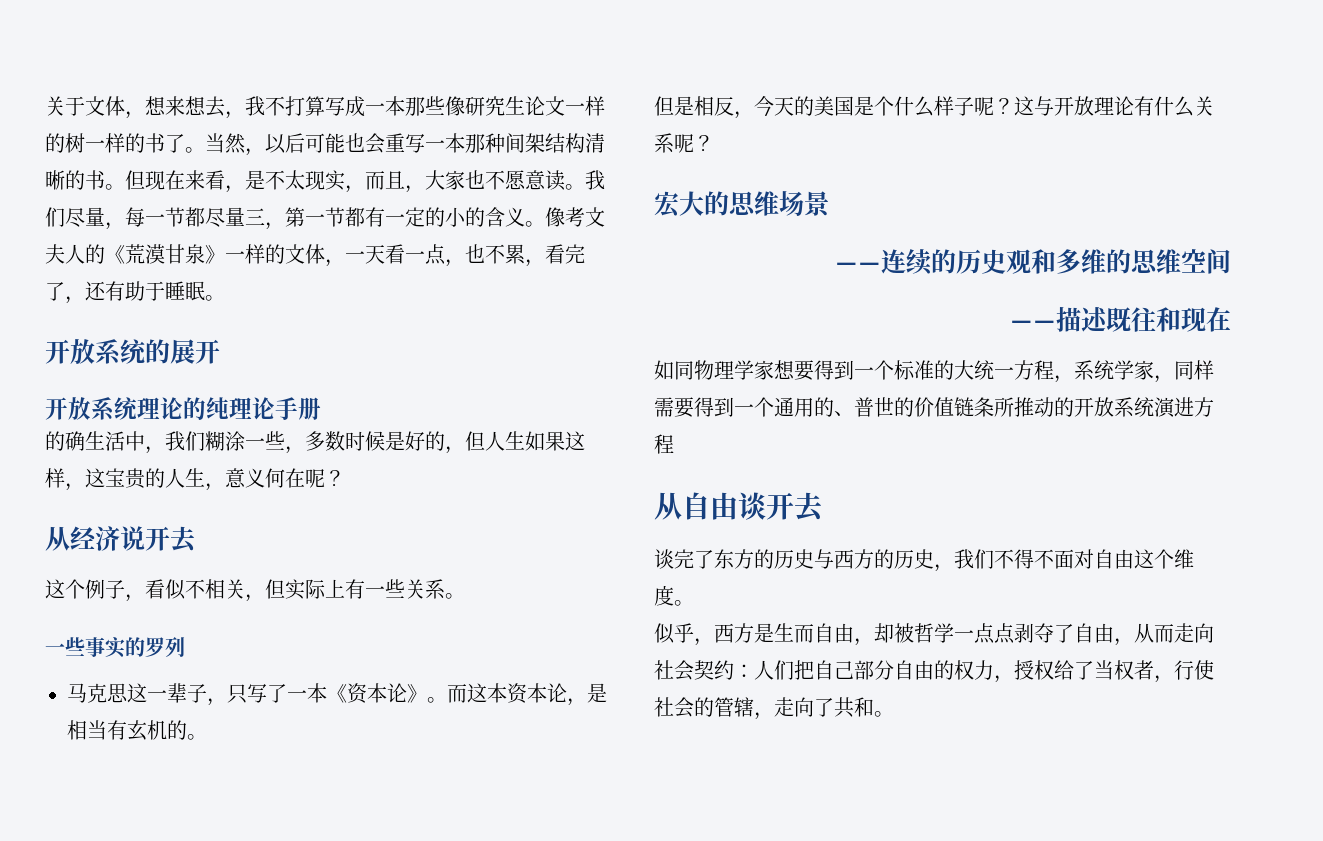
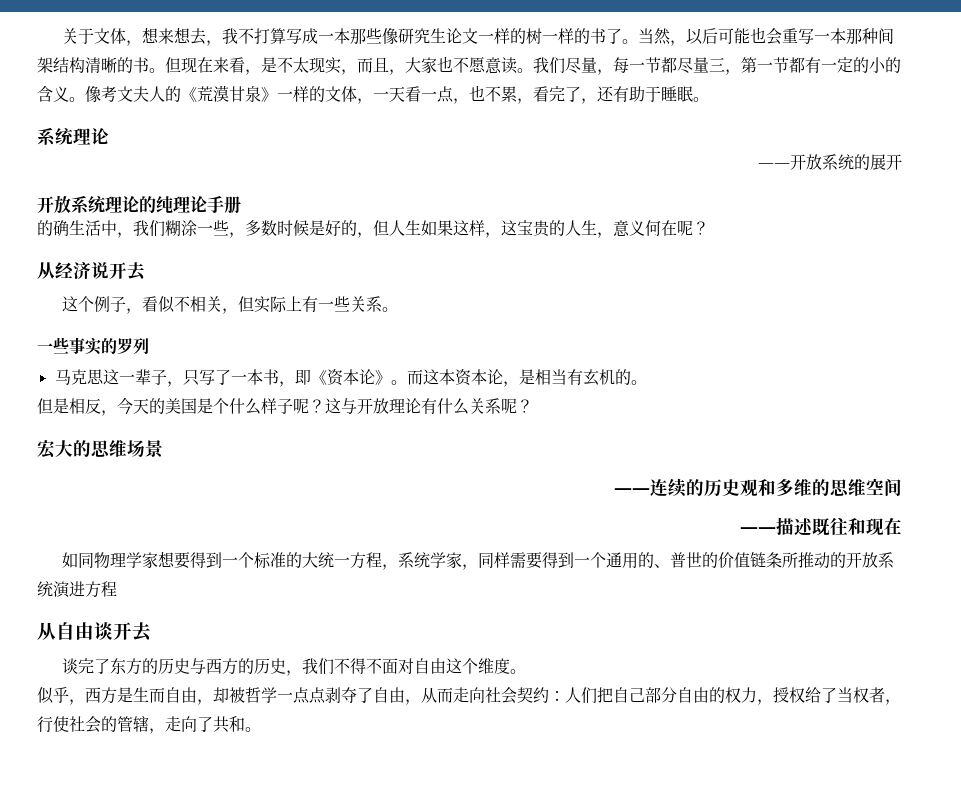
(225, 298) none -> [37,127,109,146] [758,163,790,168] 系统理论 // ——
(327, 693) none -> [262,369,311,387] 书，即

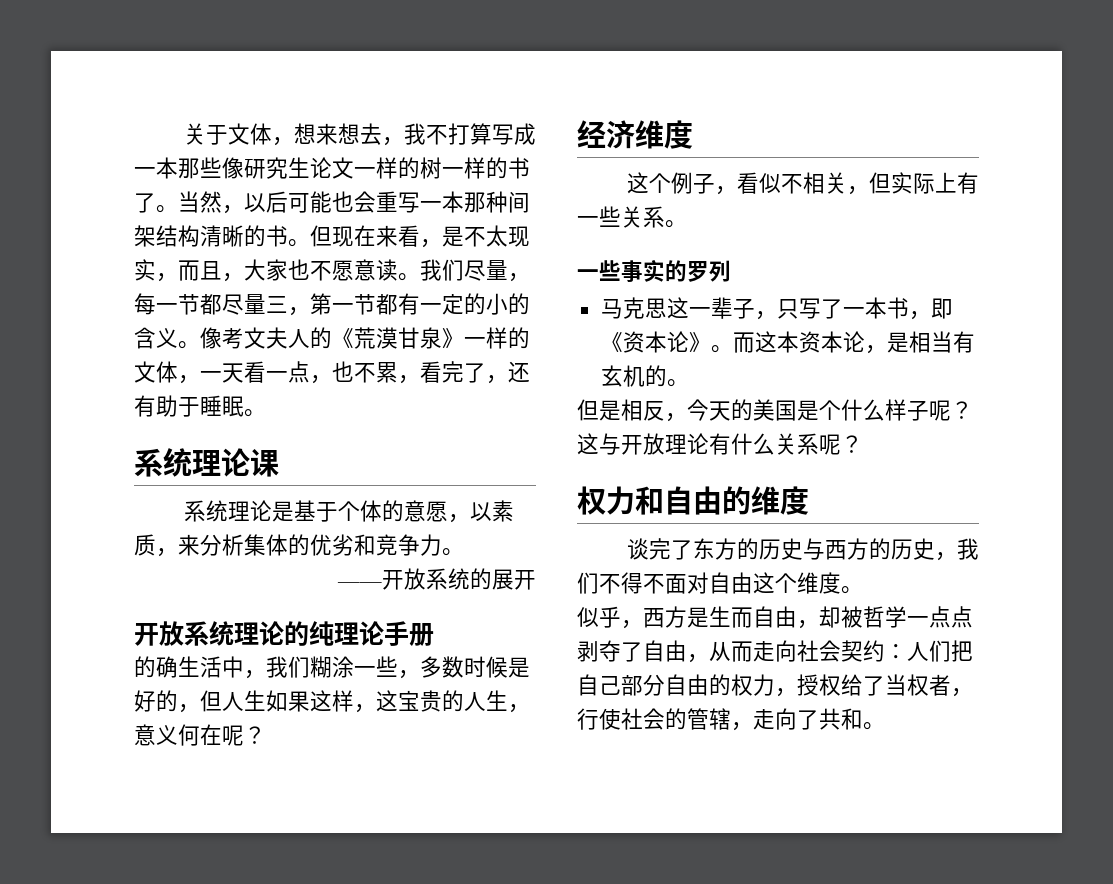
(109, 136) none -> [250,448,279,477] [183,500,514,523] [134,534,464,557] 课 // 系统理论是基于个体的意愿，以素质，来分析集体的优劣和竞争力。
[37,261,146,281] 从经济说开去 -> [577,120,693,149] 经济维度
[37,439,163,459] [614,478,902,497] [740,517,902,536] [62,551,895,570] [37,581,117,598] [37,622,152,642] 宏大的思维场景 // ——连续的历史观和多维的思维空间 // ——描述既往和现在 // 如同物理学家想要得到一个标准的大统一方程，系统学家，同样需要得到一个通用的、普世的价值链条所推动的开放系统演进方程 // 从自由谈开去 -> [577,486,809,515] 权力和自由的维度

